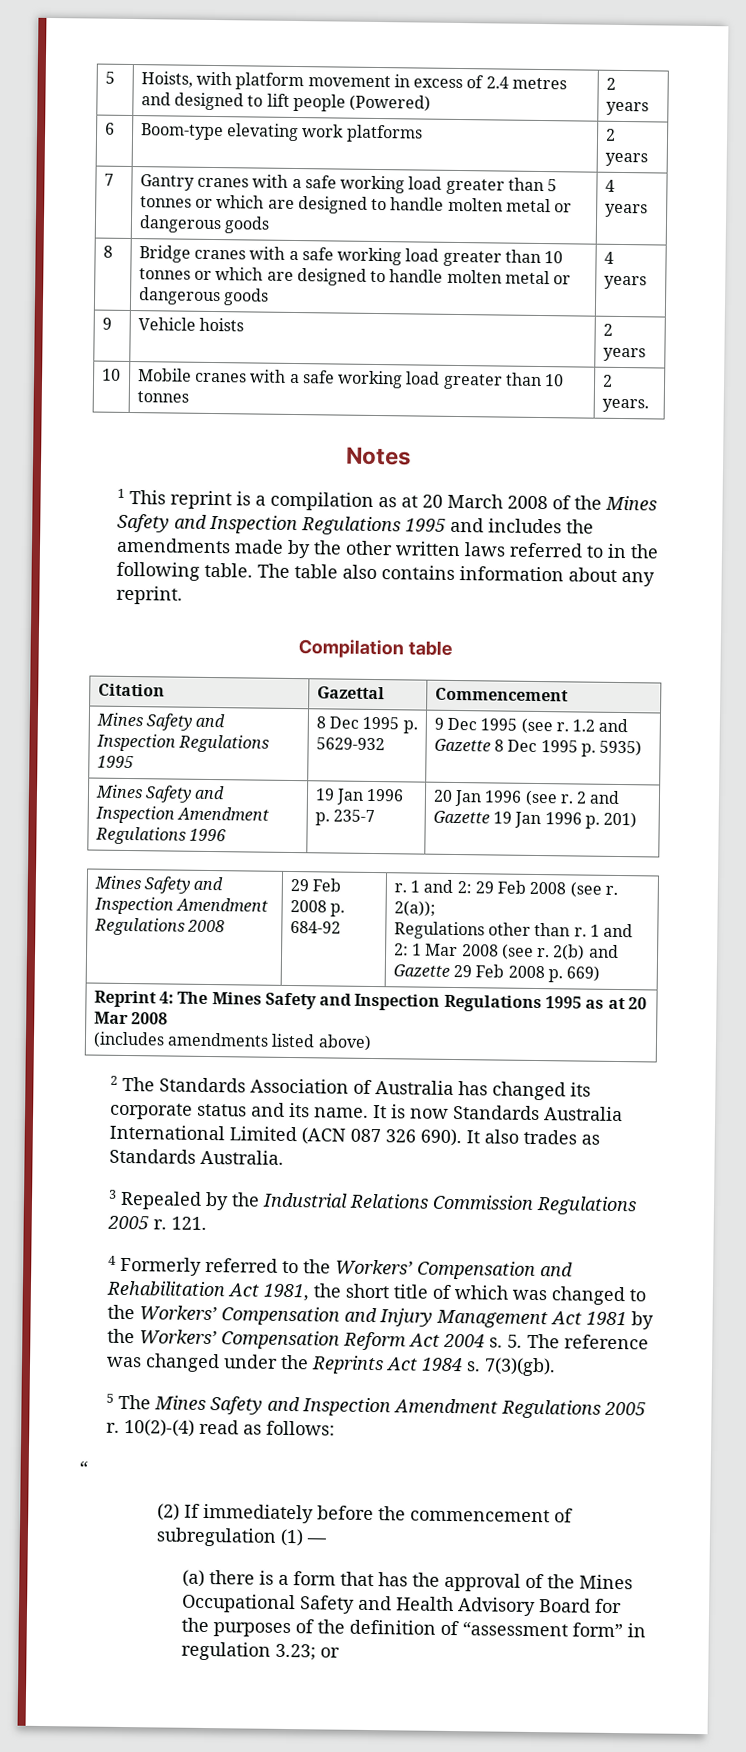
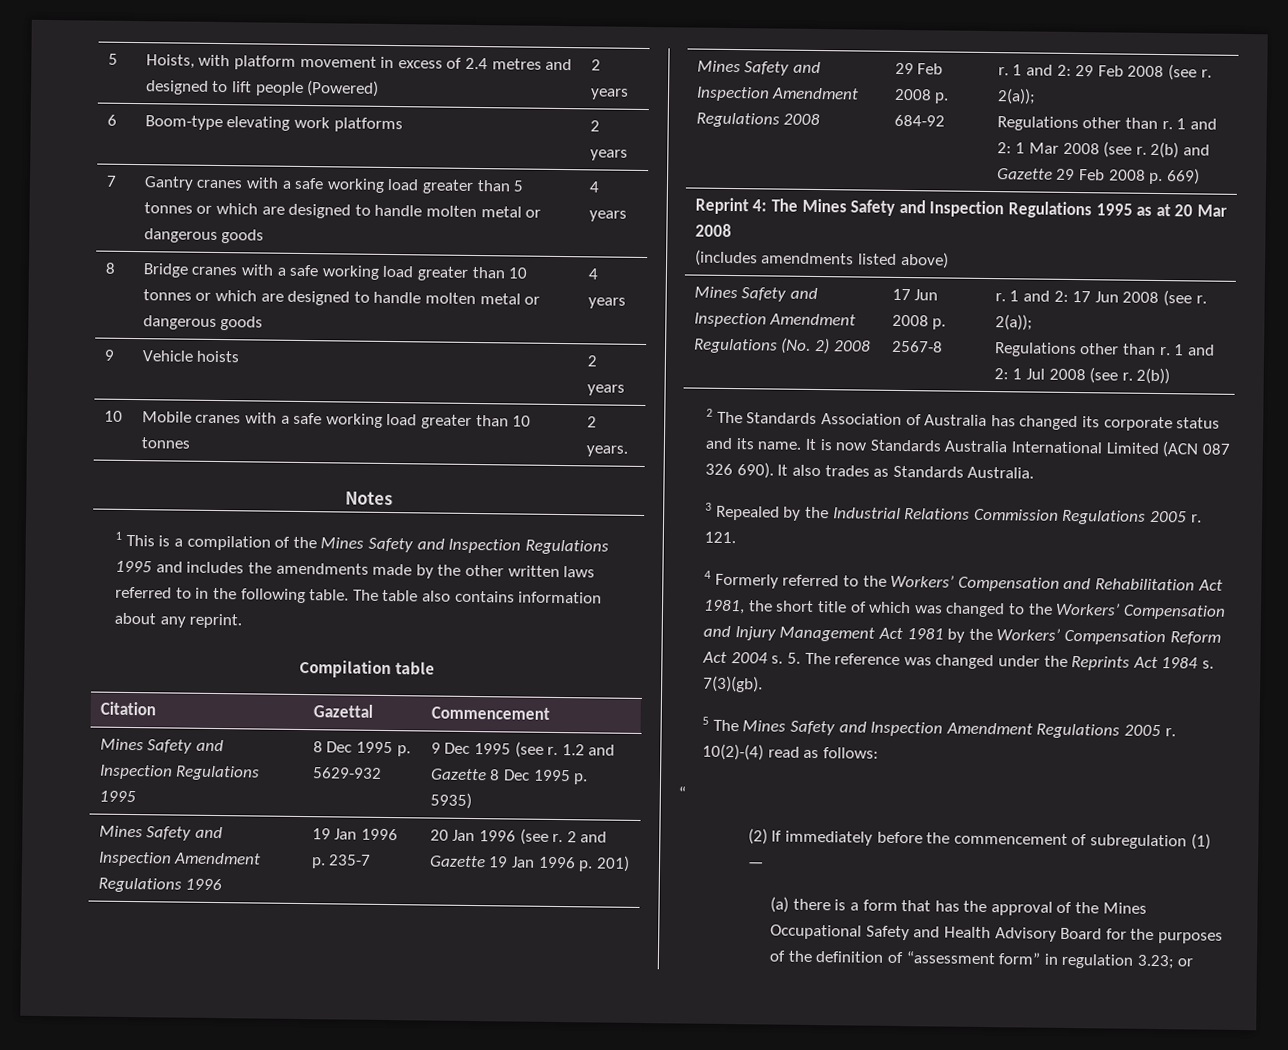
[170,490,233,510] reprint -> (155, 540) none
[378,493,549,510] as at 20 March 2008 -> (271, 543) none
(372, 1042) none -> [693,286,818,302] [693,312,857,328] [693,337,871,355] [891,288,939,301] [891,314,947,330] [891,340,943,353] [994,290,1207,307] [994,314,1033,331] [993,342,1215,358] [993,367,1171,385] // Mines Safety and Inspection Amendment Regulations (No. 2) 2008 | 17 Jun 2008 p. 2567-8 | r. 1 and 2: 17 Jun 2008 (see r. 2(a)); // Regulations other than r. 1 and 2: 1 Jul 2008 (see r. 2(b))

